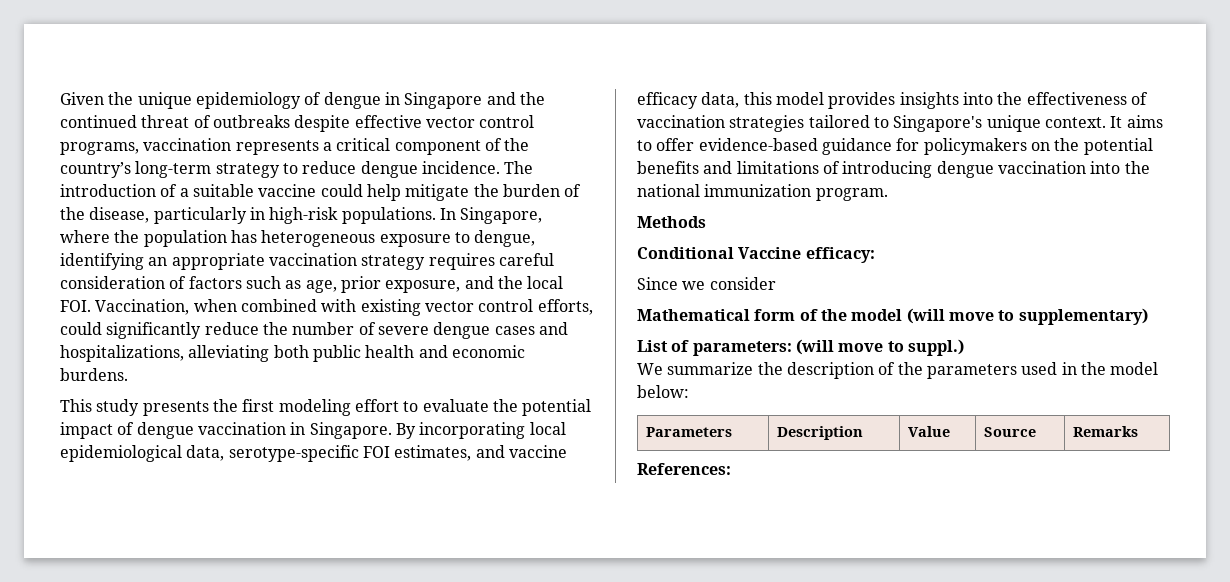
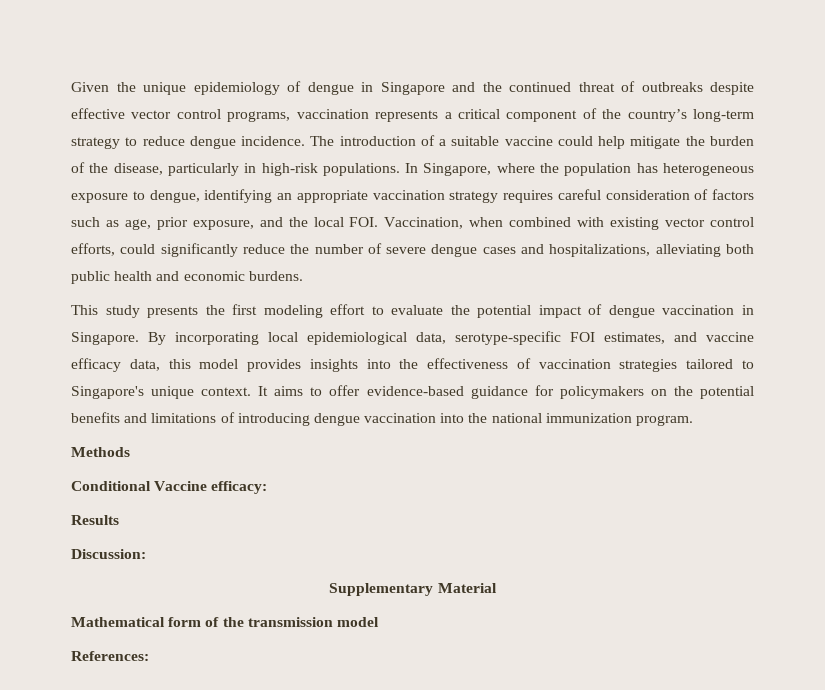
[637,277,776,290] Since we consider -> [71,515,119,525] [71,549,146,559] [329,583,497,596] Results // Discussion: // Supplementary Material
[851,308,1148,325] [637,339,964,356] [637,362,1159,379] [637,385,689,398] [646,427,733,437] [777,426,864,440] [908,426,951,437] [984,427,1037,437] [1073,426,1139,437] model (will move to supplementary) // List of parameters: (will move to suppl.) // We summarize the description of the parameters used in the model below: // Parameters | Description | Value | Source | Remarks -> [247,617,379,627] transmission model

